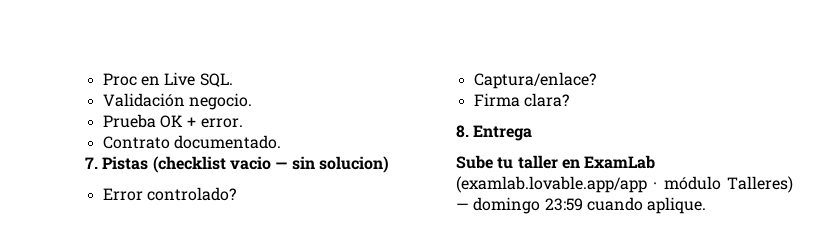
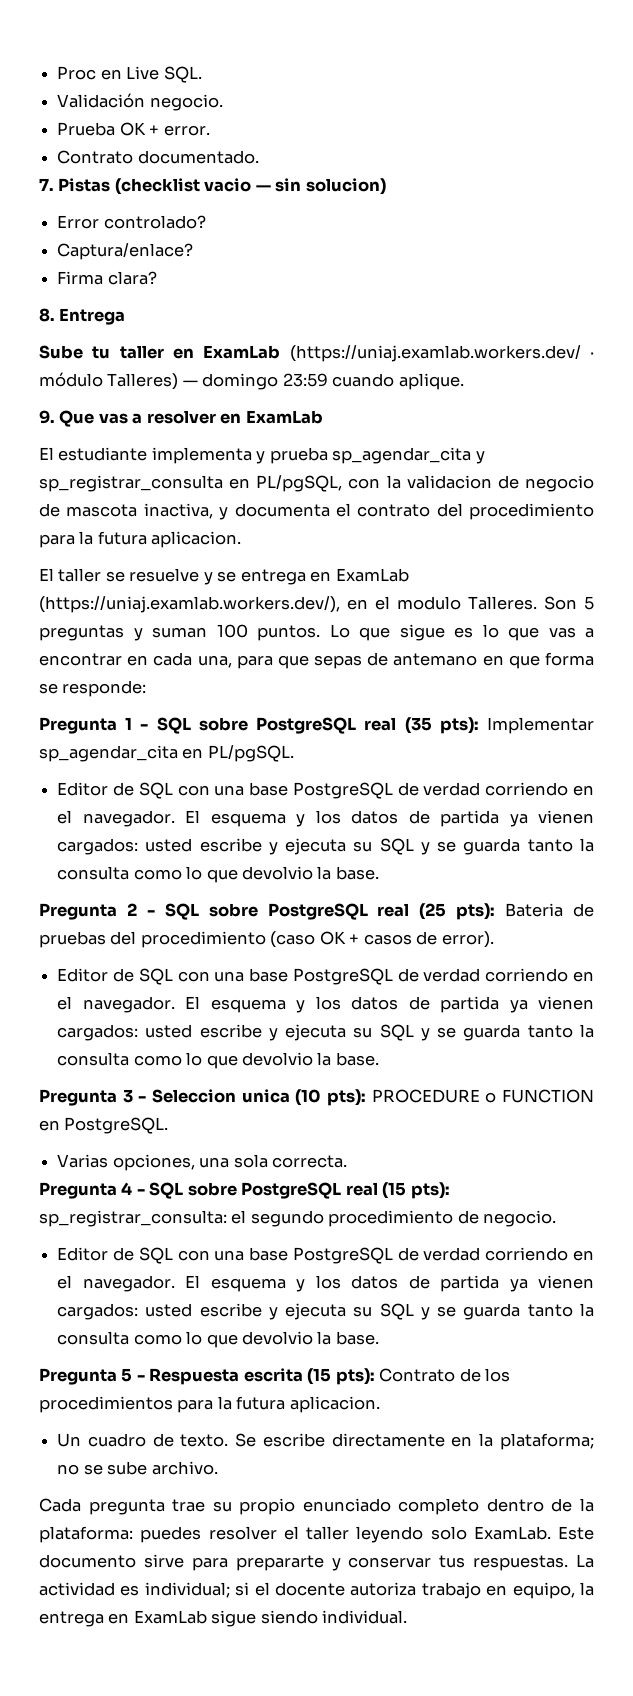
[456,176,647,193] (examlab.lovable.app/app -> [289,345,581,362] (https://uniaj.examlab.workers.dev/
(707, 205) none -> [39,410,323,427] [39,447,485,464] [39,475,595,492] [39,503,594,520] [39,531,242,548] [39,568,409,585] [39,596,594,613] [39,624,594,641] [39,652,594,669] [39,680,147,697] [39,717,594,734] [39,745,294,762] [57,782,595,799] [57,810,595,827] [57,838,594,855] [57,866,379,883] [39,903,594,920] [39,931,494,948] [57,968,595,985] [57,996,595,1013] [57,1024,594,1041] [57,1052,379,1069] [39,1089,594,1106] [39,1117,169,1134] [57,1154,347,1171] [39,1182,450,1199] [39,1210,557,1227] [57,1247,595,1264] [57,1275,595,1292] [57,1303,594,1320] [57,1331,379,1348] [39,1368,511,1385] [39,1396,380,1413] [57,1433,594,1450] [57,1461,218,1475] [39,1498,594,1515] [39,1526,594,1543] [39,1554,594,1571] [39,1582,594,1599] [39,1610,408,1627] // 9. Que vas a resolver en ExamLab // El estudiante implementa y prueba sp_agendar_cita y sp_registrar_consulta en PL/pgSQL, con la validacion de negocio de mascota inactiva, y documenta el contrato del procedimiento para la futura aplicacion. // El taller se resuelve y se entrega en ExamLab (https://uniaj.examlab.workers.dev/), en el modulo Talleres. Son 5 preguntas y suman 100 puntos. Lo que sigue es lo que vas a encontrar en cada una, para que sepas de antemano en que forma se responde: // Pregunta 1 - SQL sobre PostgreSQL real (35 pts): Implementar sp_agendar_cita en PL/pgSQL. // Editor de SQL con una base PostgreSQL de verdad corriendo en el navegador. El esquema y los datos de partida ya vienen cargados: usted escribe y ejecuta su SQL y se guarda tanto la consulta como lo que devolvio la base. // Pregunta 2 - SQL sobre PostgreSQL real (25 pts): Bateria de pruebas del procedimiento (caso OK + casos de error). // Editor de SQL con una base PostgreSQL de verdad corriendo en el navegador. El esquema y los datos de partida ya vienen cargados: usted escribe y ejecuta su SQL y se guarda tanto la consulta como lo que devolvio la base. // Pregunta 3 - Seleccion unica (10 pts): PROCEDURE o FUNCTION en PostgreSQL. // Varias opciones, una sola correcta. // Pregunta 4 - SQL sobre PostgreSQL real (15 pts): sp_registrar_consulta: el segundo procedimiento de negocio. // Editor de SQL con una base PostgreSQL de verdad corriendo en el navegador. El esquema y los datos de partida ya vienen cargados: usted escribe y ejecuta su SQL y se guarda tanto la consulta como lo que devolvio la base. // Pregunta 5 - Respuesta escrita (15 pts): Contrato de los procedimientos para la futura aplicacion. // Un cuadro de texto. Se escribe directamente en la plataforma; no se sube archivo. // Cada pregunta trae su propio enunciado completo dentro de la plataforma: puedes resolver el taller leyendo solo ExamLab. Este documento sirve para prepararte y conservar tus respuestas. La actividad es individual; si el docente autoriza trabajo en equipo, la entrega en ExamLab sigue siendo individual.

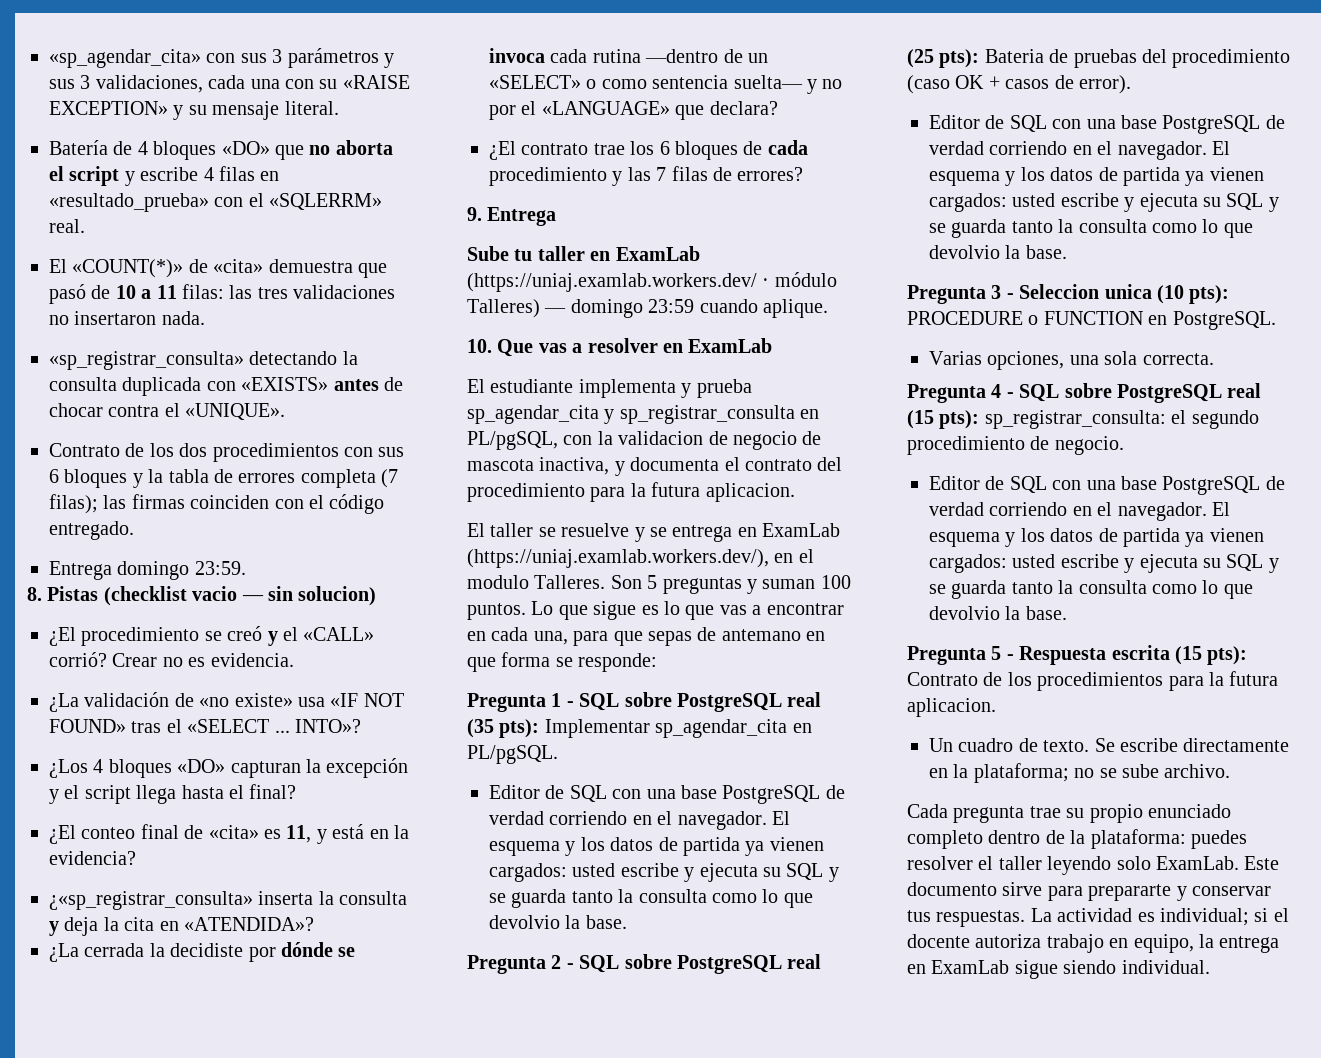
[57,66,202,83] [57,93,223,111] [57,122,210,136] [57,150,259,164] [39,178,54,191] Proc en Live SQL. // Validación negocio. // Prueba OK + error. // Contrato documentado. // 7. -> [49,48,394,68] [49,75,410,93] [49,101,339,120] [49,140,393,160] [49,166,280,186] [49,193,383,212] [49,219,85,233] [49,259,387,278] [49,284,396,304] [49,311,205,325] [49,351,358,370] [49,377,403,396] [49,403,286,420] [49,443,405,462] [49,469,399,488] [49,494,385,514] [49,521,134,540] [49,561,246,580] [27,587,42,601] «sp_agendar_cita» con sus 3 parámetros y sus 3 validaciones, cada una con su «RAISE EXCEPTION» y su mensaje literal. // Batería de 4 bloques «DO» que no aborta el script y escribe 4 filas en «resultado_prueba» con el «SQLERRM» real. // El «COUNT(*)» de «cita» demuestra que pasó de 10 a 11 filas: las tres validaciones no insertaron nada. // «sp_registrar_consulta» detectando la consulta duplicada con «EXISTS» antes de chocar contra el «UNIQUE». // Contrato de los dos procedimientos con sus 6 bloques y la tabla de errores completa (7 filas); las firmas coinciden con el código entregado. // Entrega domingo 23:59. // 8.
[57,215,206,229] [57,243,194,260] [57,271,157,285] [39,308,55,322] Error controlado? // Captura/enlace? // Firma clara? // 8. -> [49,626,375,646] [49,652,294,667] [49,692,404,712] [49,719,361,733] [49,758,409,778] [49,784,297,804] [49,824,409,844] [49,851,136,865] [49,891,408,910] [49,917,314,936] [49,942,356,962] [489,48,768,63] [489,75,843,94] [489,101,778,120] [489,140,808,160] [489,166,804,186] [467,207,482,221] ¿El procedimiento se creó y el «CALL» corrió? Crear no es evidencia. // ¿La validación de «no existe» usa «IF NOT FOUND» tras el «SELECT ... INTO»? // ¿Los 4 bloques «DO» capturan la excepción y el script llega hasta el final? // ¿El conteo final de «cita» es 11, y está en la evidencia? // ¿«sp_registrar_consulta» inserta la consulta y deja la cita en «ATENDIDA»? // ¿La cerrada la decidiste por dónde se invoca cada rutina —dentro de un «SELECT» o como sentencia suelta— y no por el «LANGUAGE» que declara? // ¿El contrato trae los 6 bloques de cada procedimiento y las 7 filas de errores? // 9.
[39,410,55,424] 9. -> [467,339,492,353] 10.

